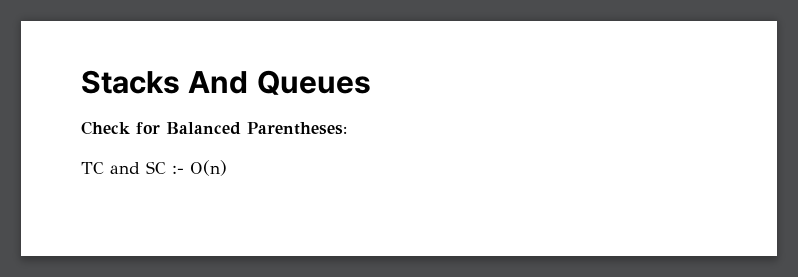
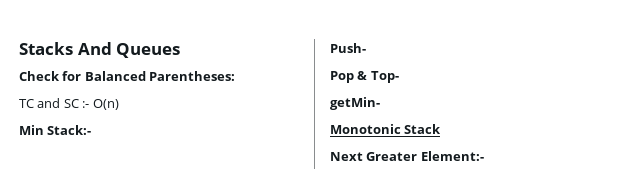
(227, 168) none -> [19,125,92,135] [330,43,366,53] [330,71,399,83] [330,97,380,110] [330,124,442,134] [330,151,484,161] // Min Stack:- // Push- // Pop & Top- // getMin- // Monotonic Stack // Next Greater Element:-

